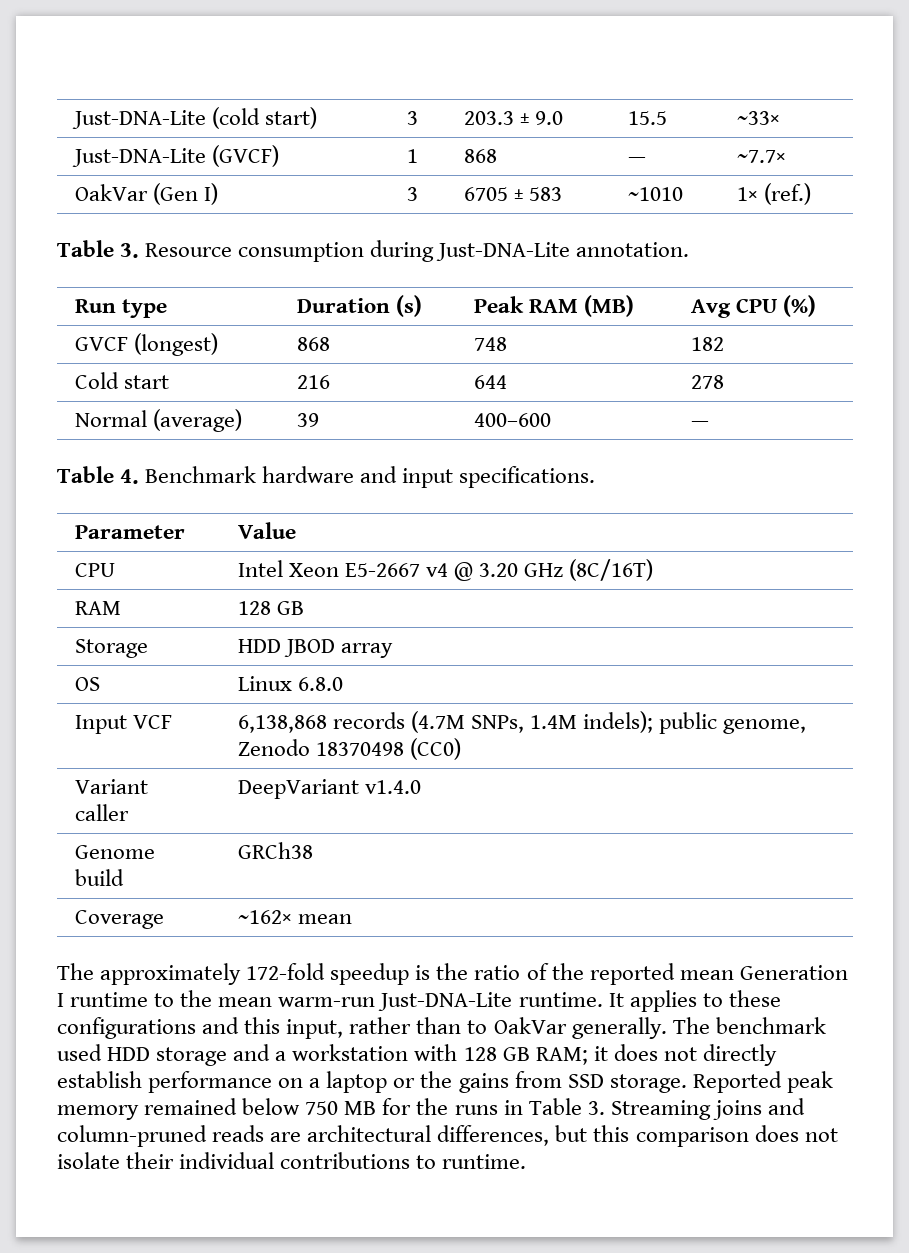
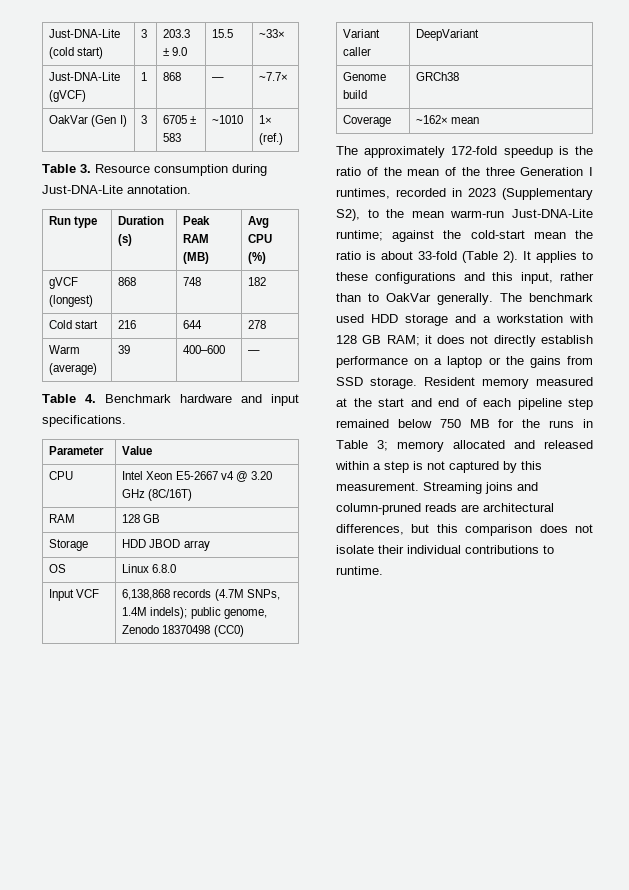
[212,145,280,167] (GVCF) -> [49,90,87,102] (gVCF)
[74,337,128,351] GVCF -> [49,277,79,289] gVCF
[74,410,147,427] Normal -> [49,345,81,354] Warm
[365,780,422,794] v1.4.0 -> (480, 35) none
[589,963,848,985] [57,992,149,1007] reported mean Generation I runtime -> [407,167,593,176] [336,188,593,200] [336,209,360,221] mean of the three Generation I runtimes, recorded in 2023 (Supplementary S2),
[518,992,603,1007] runtime. -> [336,230,593,242] [336,251,518,263] runtime; against the cold-start mean the ratio is about 33-fold (Table 2).
[692,1071,833,1093] [57,1105,139,1120] Reported peak memory -> [424,377,593,389] [336,398,593,410] Resident memory measured at the start and end of each pipeline step
[587,1101,605,1115] 3. -> [377,440,593,452] [335,461,542,473] [336,482,419,491] 3; memory allocated and released within a step is not captured by this measurement.

